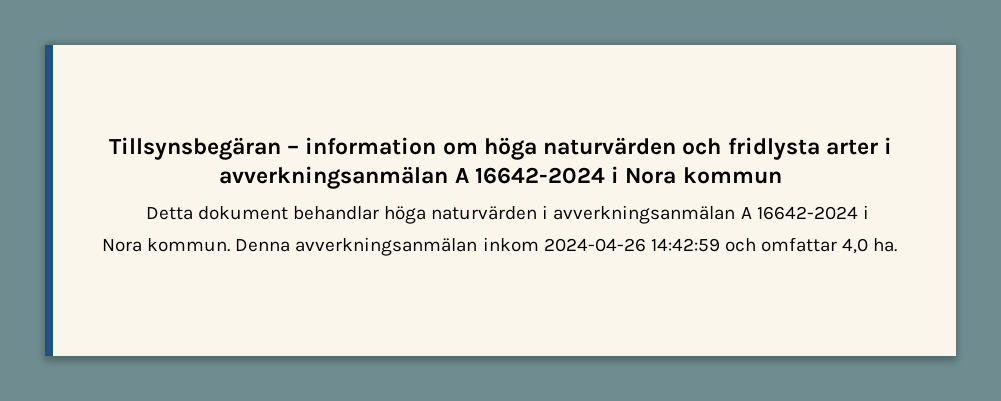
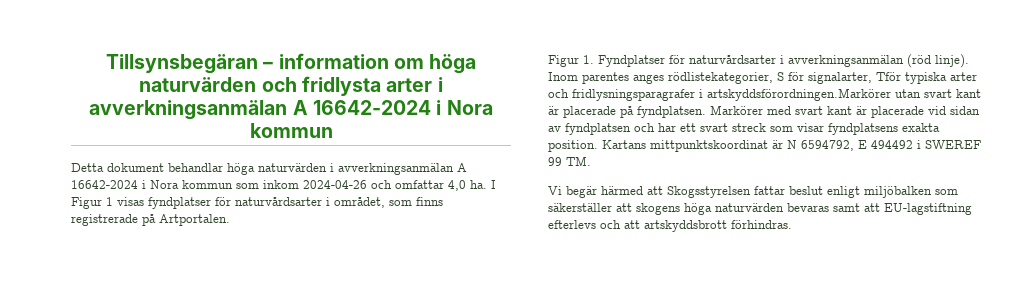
[147,237,478,256] kommun. Denna avverkningsanmälan -> [182,180,259,189] kommun som
[650,238,720,252] 14:42:59 -> (367, 184) none
(898, 245) none -> [491,180,496,189] [71,197,443,209] [71,214,230,226] [548,54,969,68] [548,72,977,84] [548,88,981,101] [548,105,980,118] [548,123,940,135] [548,140,981,152] [548,156,591,166] [548,186,958,198] [548,203,972,215] [548,220,792,232] I Figur 1 visas fyndplatser för naturvårdsarter i området, som finns registrerade på Artportalen. // Figur 1. Fyndplatser för naturvårdsarter i avverkningsanmälan (röd linje). Inom parentes anges rödlistekategorier, S för signalarter, Tför typiska arter och fridlysningsparagrafer i artskyddsförordningen.Markörer utan svart kant är placerade på fyndplatsen. Markörer med svart kant är placerade vid sidan av fyndplatsen och har ett svart streck som visar fyndplatsens exakta position. Kartans mittpunktskoordinat är N 6594792, E 494492 i SWEREF 99 TM. // Vi begär härmed att Skogsstyrelsen fattar beslut enligt miljöbalken som säkerställer att skogens höga naturvärden bevaras samt att EU-lagstiftning efterlevs och att artskyddsbrott förhindras.

